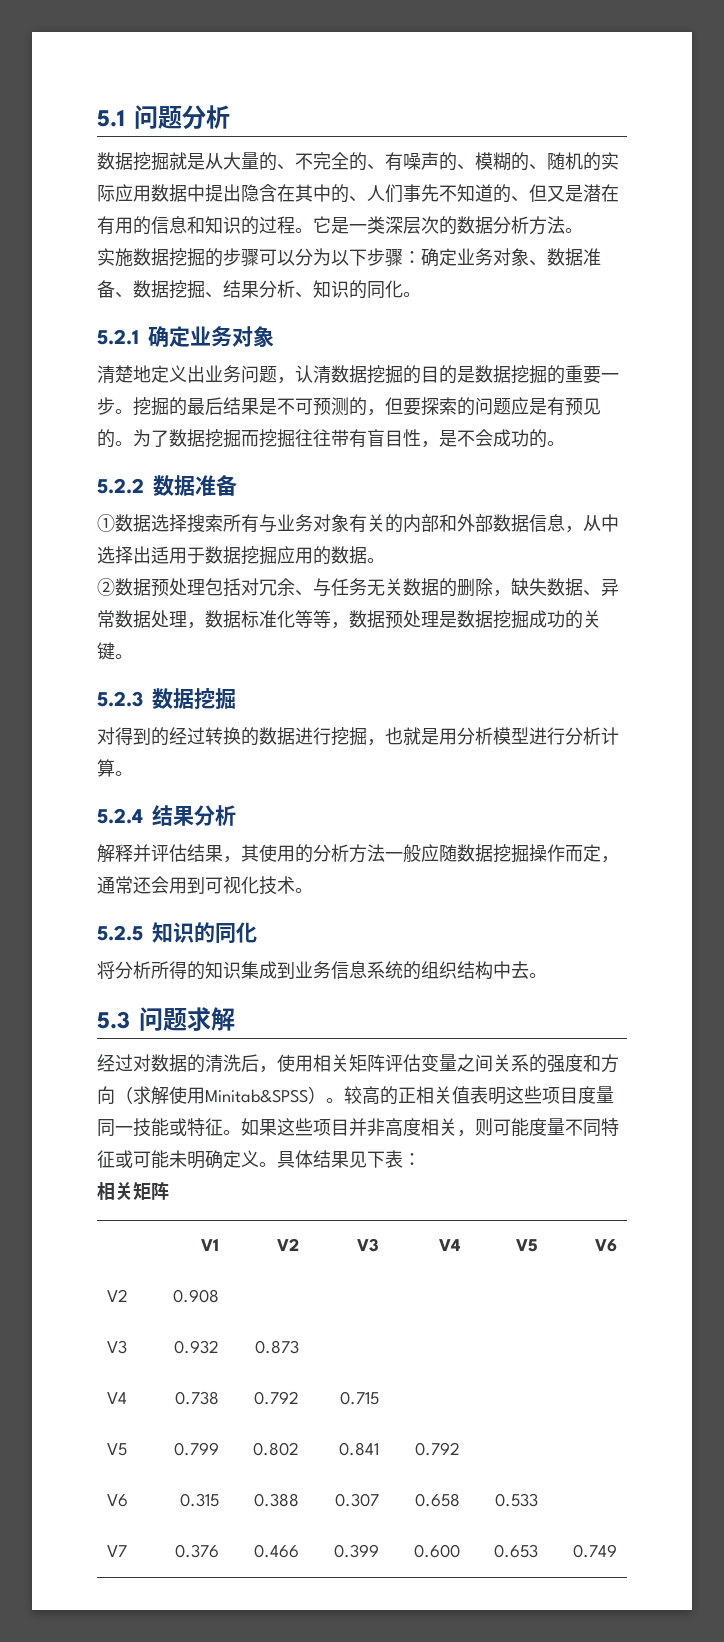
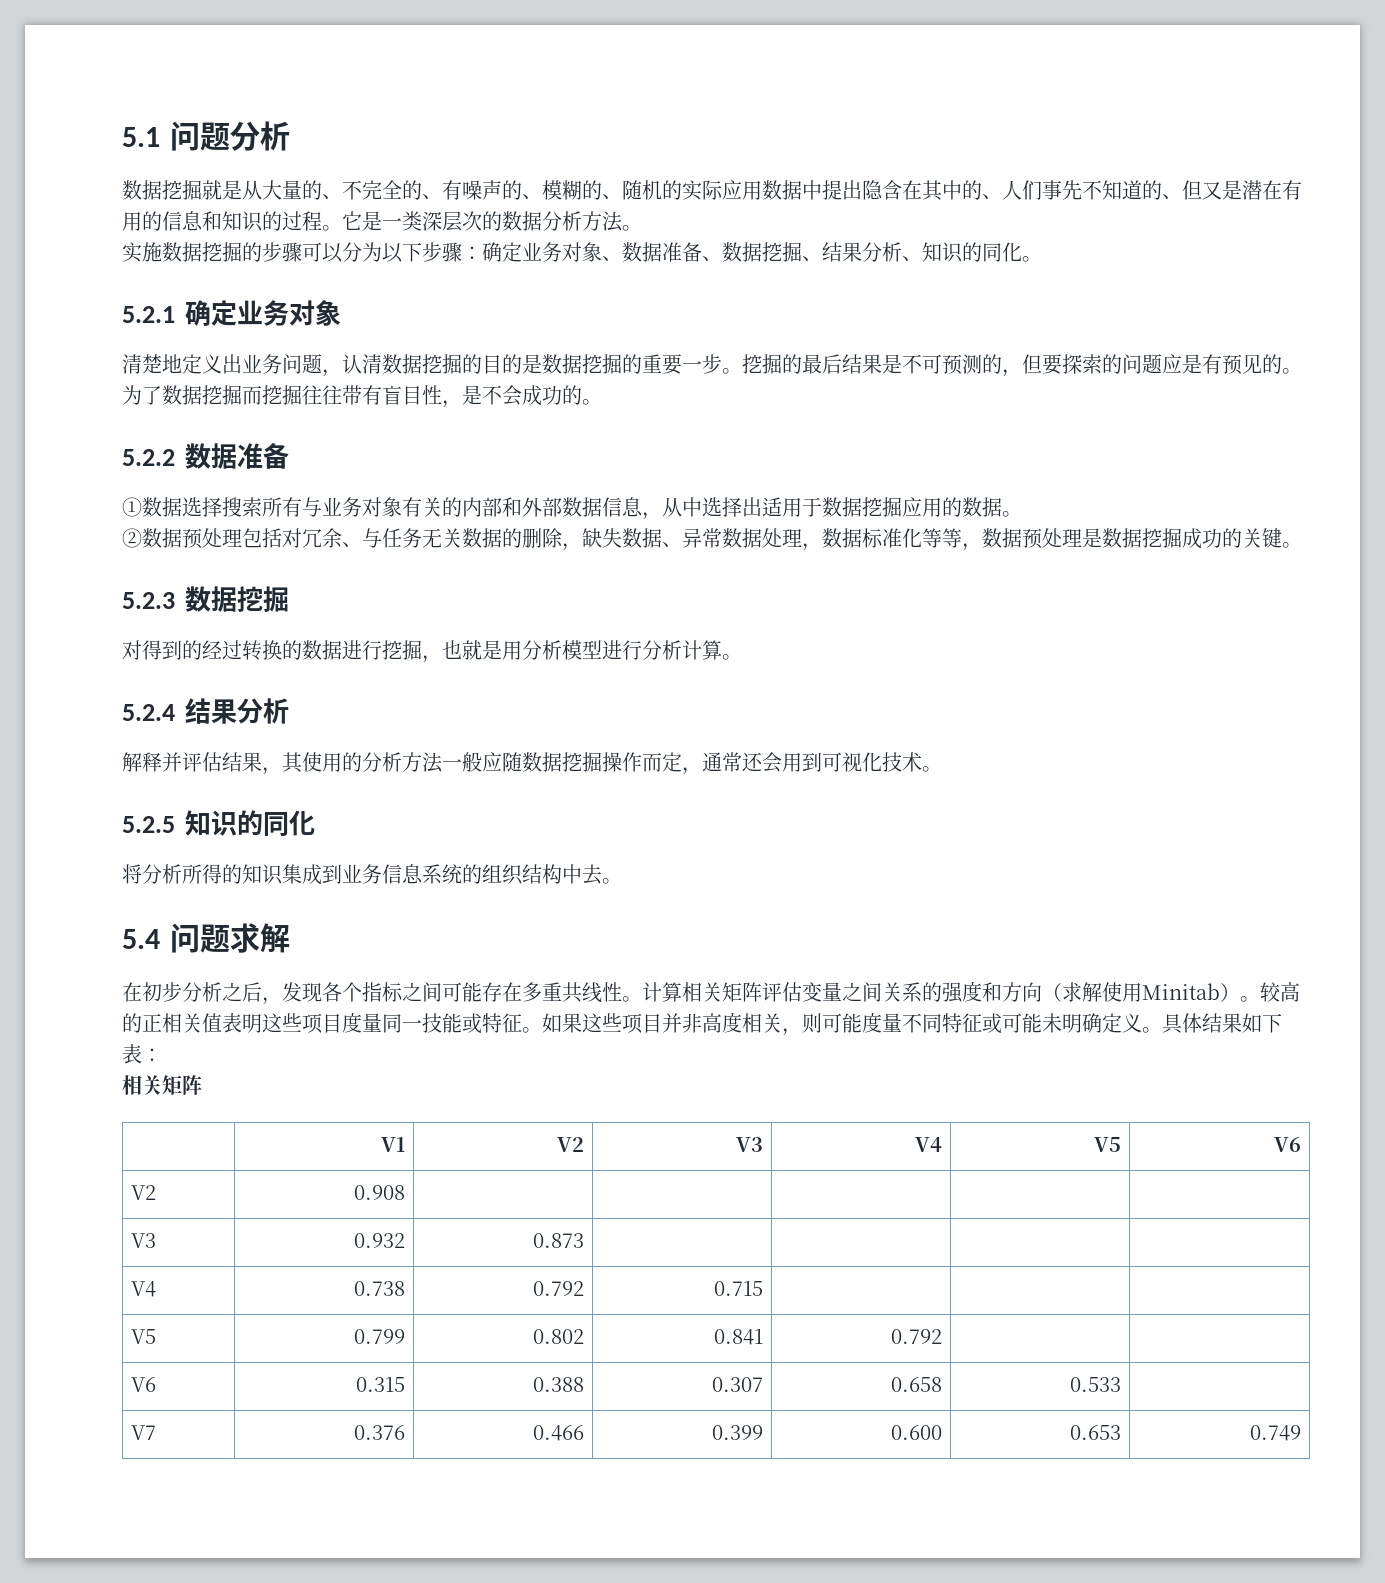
[97,1011,130,1029] 5.3 -> [122,929,160,949] 5.4
[97,1054,313,1073] 经过对数据的清洗后，使用 -> [122,982,682,1005] 在初步分析之后，发现各个指标之间可能存在多重共线性。计算
[205,1089,308,1103] Minitab&SPSS -> [1142,983,1220,1000] Minitab
[349,1151,367,1168] 见 -> [1242,1013,1262,1033] 如

